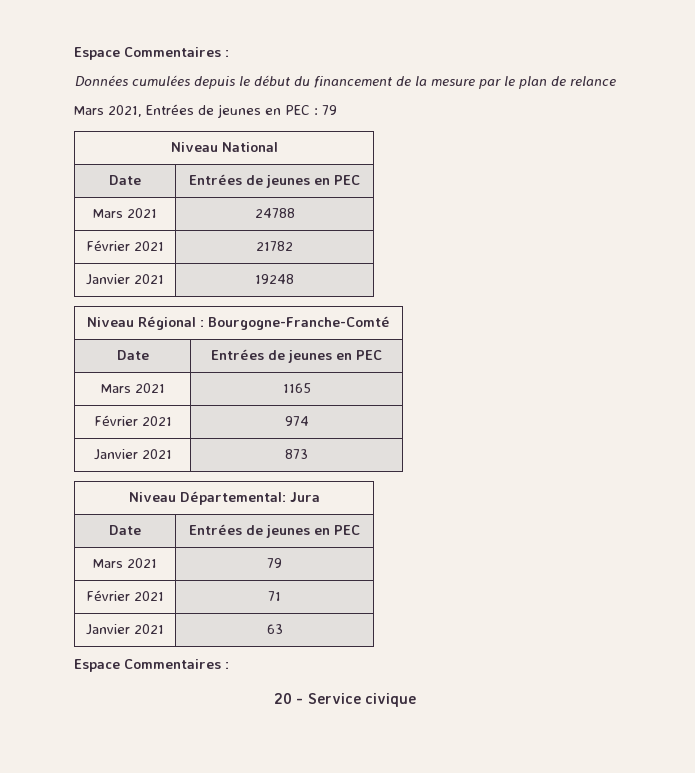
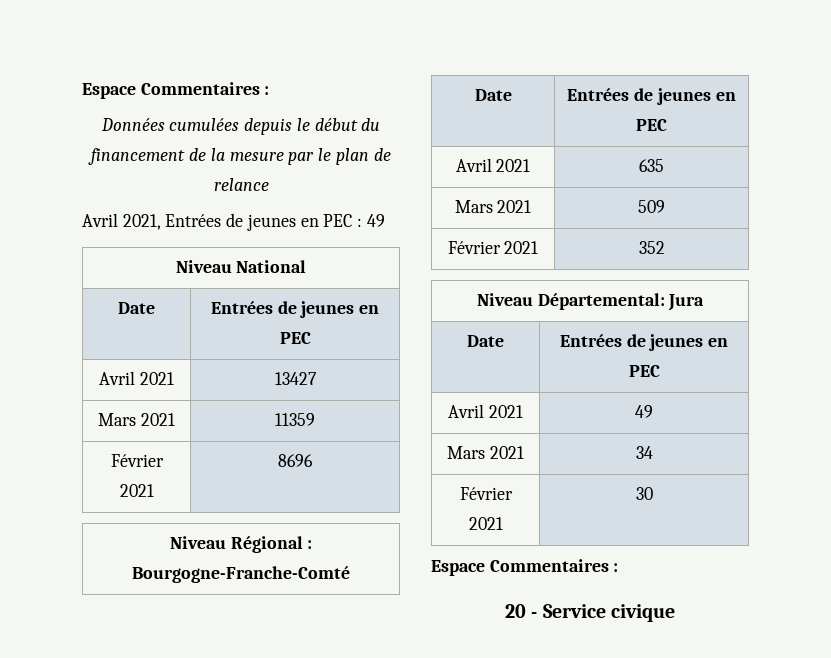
[74,106,104,115] Mars -> [82,213,118,227] Avril
[322,105,337,115] 79 -> [366,214,385,227] 49
[93,208,157,218] [254,208,295,218] [86,240,164,251] [256,241,293,251] [86,274,164,285] [255,274,294,284] // Mars 2021 | 24788 // Février 2021 | 21782 // Janvier 2021 | 19248 -> [99,371,174,385] [274,372,317,385] [98,413,175,426] [275,413,315,426] [110,454,164,467] [119,484,154,497] [278,454,313,467] // Avril 2021 | 13427 // Mars 2021 | 11359 // Février 2021 | 8696
[100,383,165,393] [282,383,311,393] [93,415,172,426] [284,416,309,426] [93,449,172,460] [285,449,308,459] // Mars 2021 | 1165 // Février 2021 | 974 // Janvier 2021 | 873 -> [455,158,531,172] [639,159,664,172] [454,200,532,213] [638,200,665,213] [447,241,539,254] [638,241,665,254] // Avril 2021 | 635 // Mars 2021 | 509 // Février 2021 | 352
[93,558,157,568] [267,558,282,568] [86,590,164,601] [268,591,281,601] [86,624,164,635] [266,624,283,634] // Mars 2021 | 79 // Février 2021 | 71 // Janvier 2021 | 63 -> [448,404,523,418] [635,405,653,418] [447,446,524,459] [635,446,653,459] [459,487,513,500] [468,517,503,530] [635,487,653,500] // Avril 2021 | 49 // Mars 2021 | 34 // Février 2021 | 30

